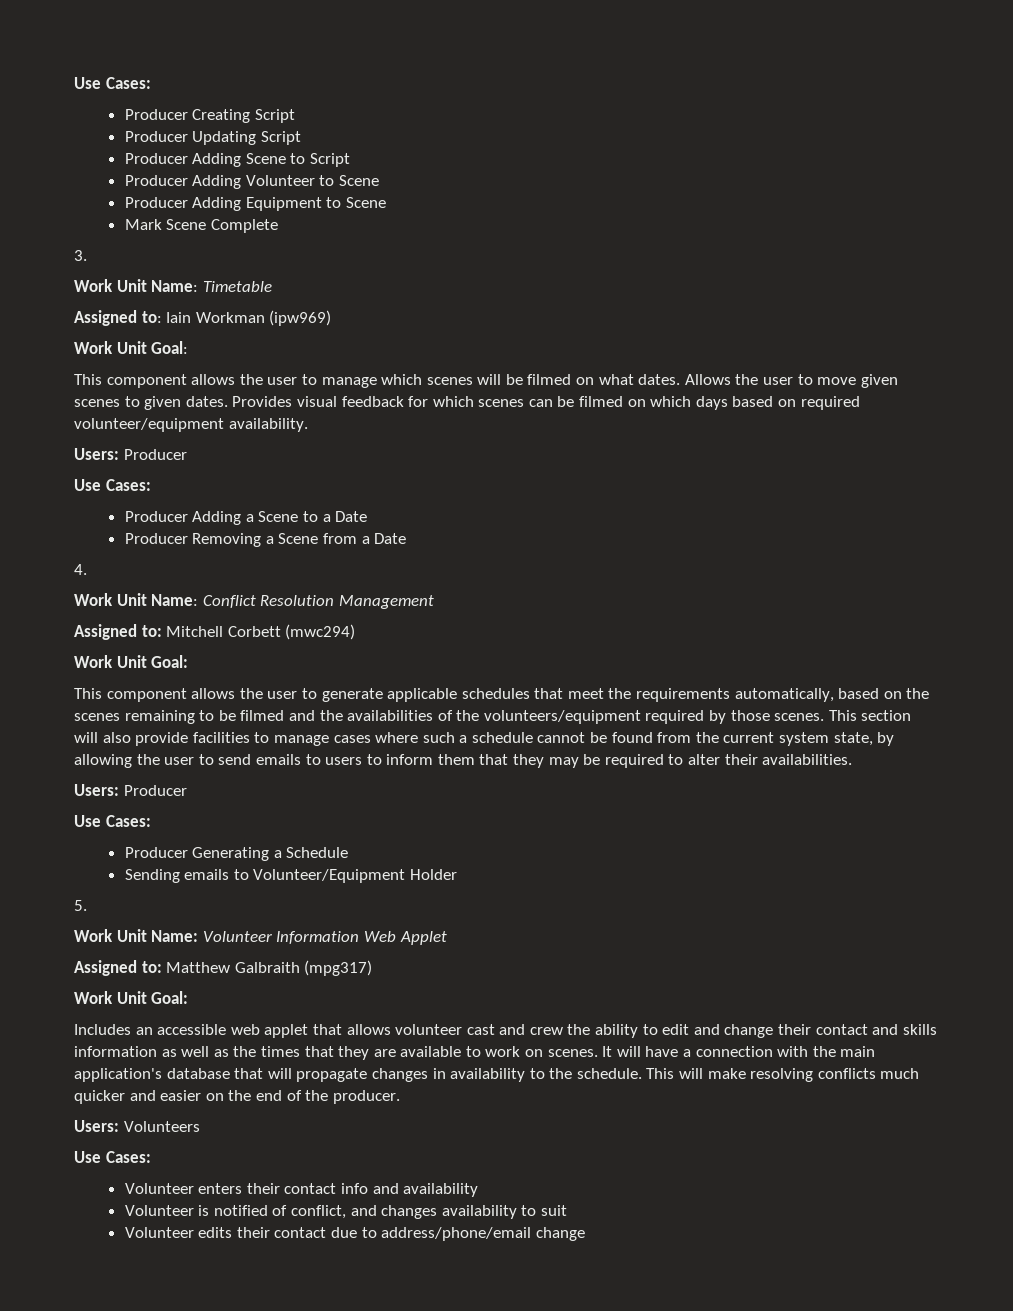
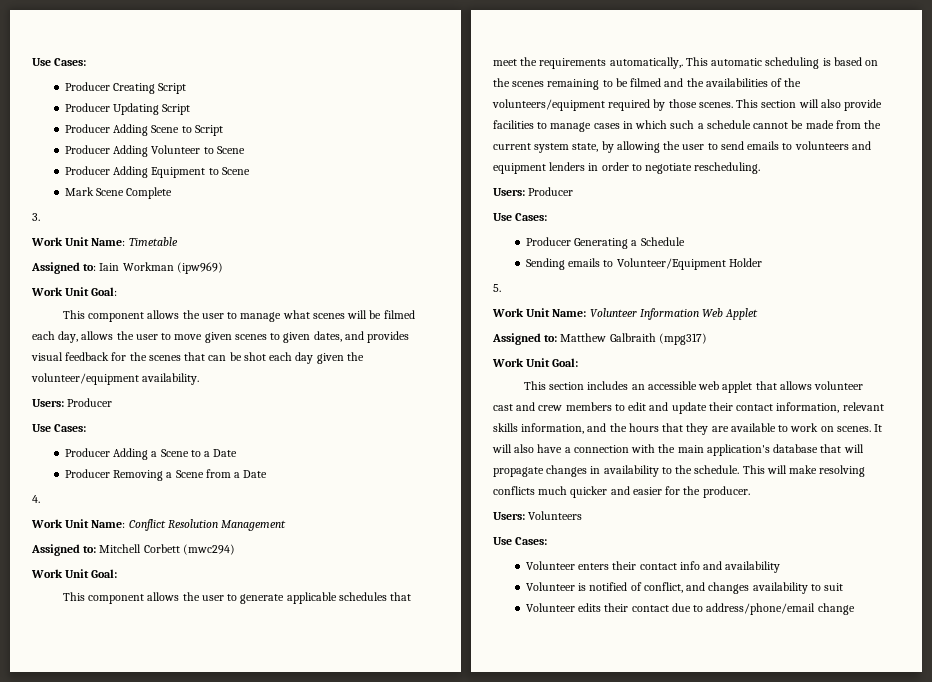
[381,374,423,385] which -> [282,310,310,319] what
[576,374,731,385] on what dates. Allows -> [32,331,114,343] each day, allows
[185,396,860,410] dates. Provides visual feedback for which scenes can be filmed on which days based on required -> [313,331,410,343] [31,352,364,364] dates, and provides visual feedback for the scenes that can be shot each day given the
[734,688,834,702] automatically, -> [609,57,831,69] automatically,. This automatic scheduling is
[375,732,419,743] where -> [622,120,668,129] in which
[611,732,653,743] found -> [805,120,834,129] made
[325,754,853,768] users to inform them that they may be required to alter their availabilities. -> [794,141,871,150] [493,162,761,174] volunteers and equipment lenders in order to negotiate rescheduling.
[74,1024,131,1035] Includes -> [523,381,629,390] This section includes
[567,1024,639,1038] the ability -> [565,402,612,411] members
[724,1024,937,1038] [74,1046,300,1057] change their contact and skills information as well as the times -> [671,402,884,414] [493,423,659,434] update their contact information, relevant skills information, and the hours
(641, 1051) none -> [514,444,535,453] also
[205,1090,302,1101] on the end of -> [665,486,681,495] for

